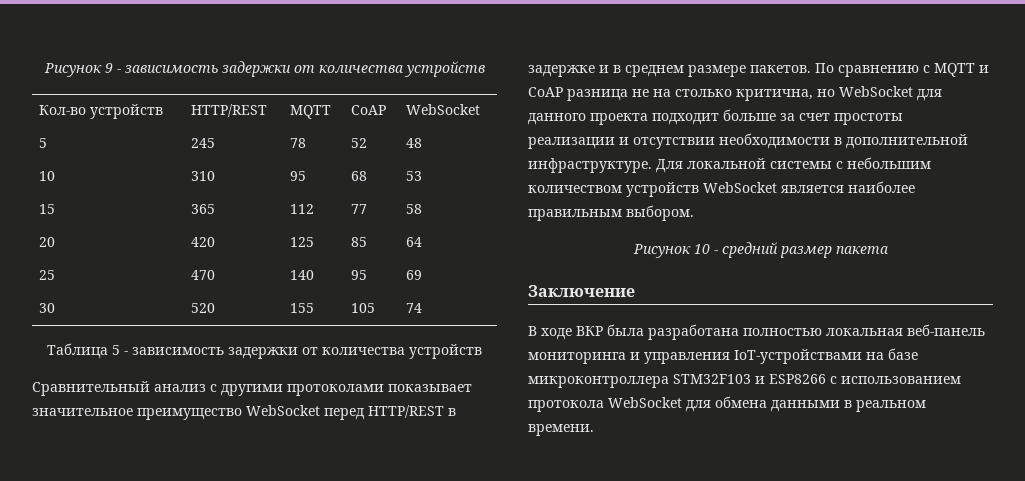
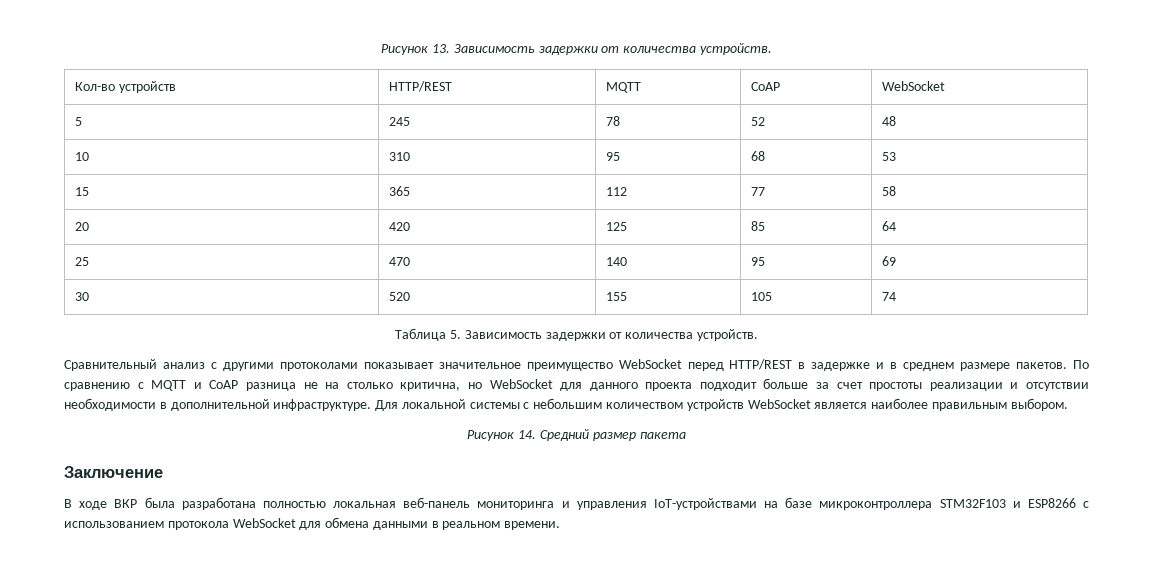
[43,61,485,77] Рисунок 9 - зависимость задержки от количества устройств -> [381,43,772,55] Рисунок 13. Зависимость задержки от количества устройств.
[112,344,482,359] 5 - зависимость задержки от количества устройств -> [449,329,758,341] 5. Зависимость задержки от количества устройств.
[693,242,778,258] 10 - средний -> [518,429,589,441] 14. Средний

